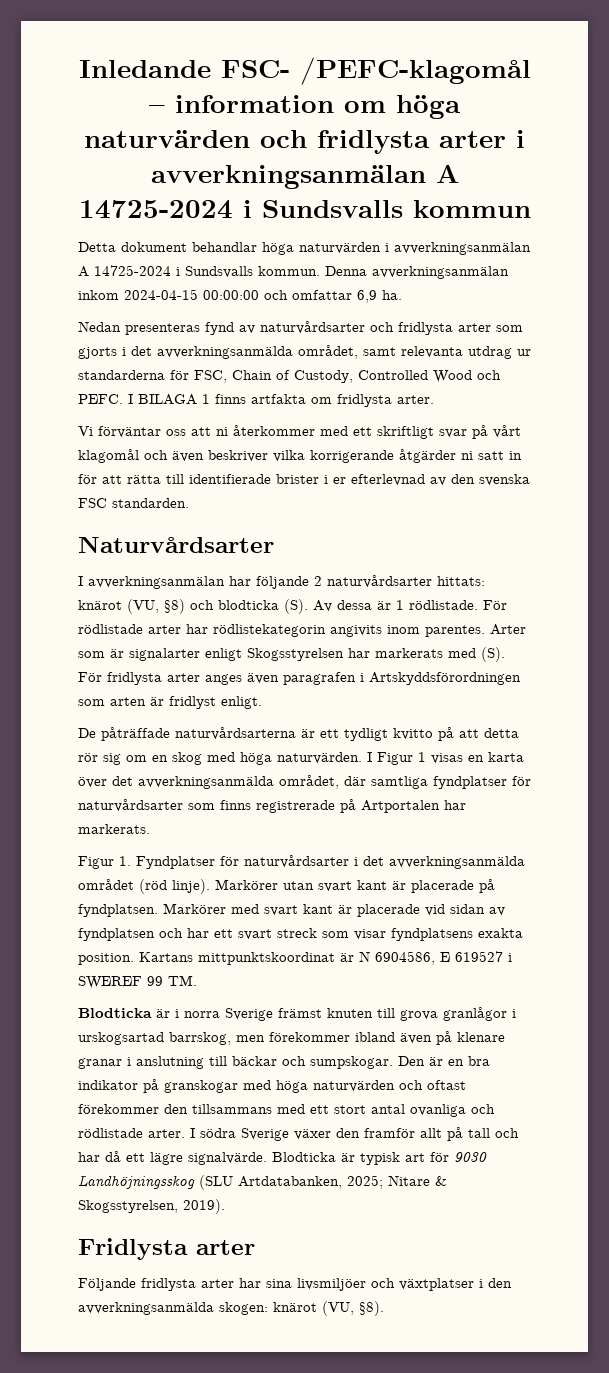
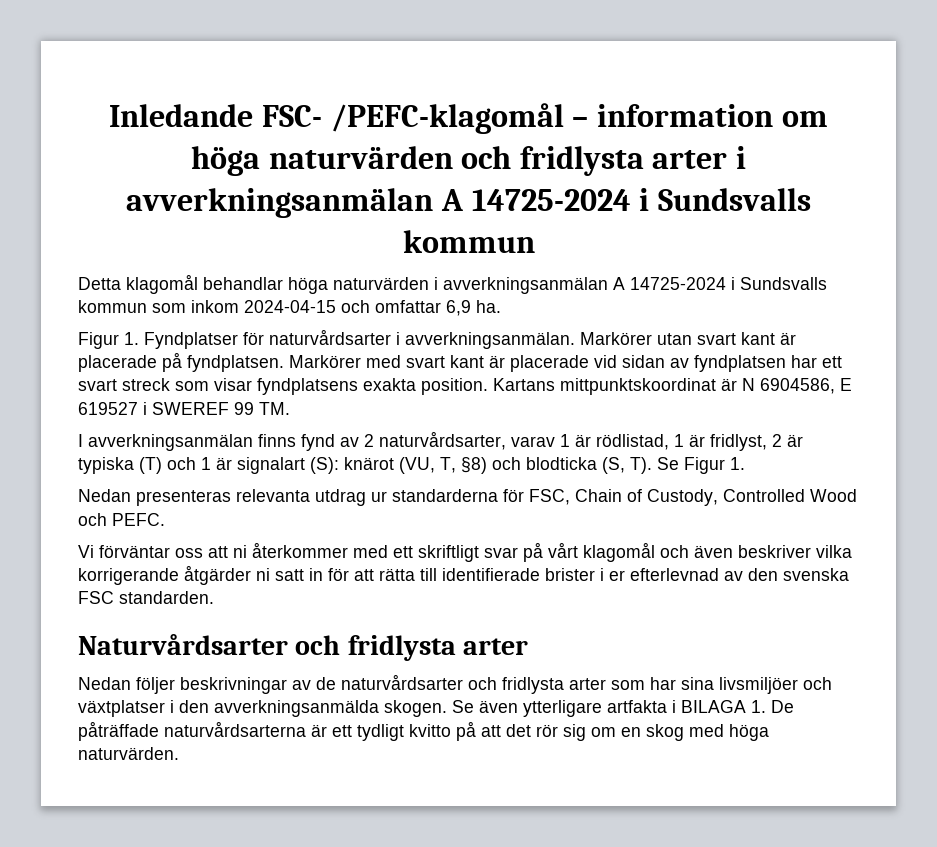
[121,242,187,252] dokument -> [126,274,198,294] klagomål
[258,266,509,279] kommun. Denna avverkningsanmälan -> [78,300,186,313] kommun som
[203,290,259,300] 00:00:00 -> (336, 306) none
[78,321,523,335] [78,345,396,359] Nedan presenteras fynd av naturvårdsarter och fridlysta arter som gjorts i det avverkningsanmälda området, samt -> [78,329,796,349] [78,352,842,372] [78,378,852,395] [78,402,290,415] [78,431,803,451] [78,457,745,474] [78,489,231,506] Figur 1. Fyndplatser för naturvårdsarter i avverkningsanmälan. Markörer utan svart kant är placerade på fyndplatsen. Markörer med svart kant är placerade vid sidan av fyndplatsen har ett svart streck som visar fyndplatsens exakta position. Kartans mittpunktskoordinat är N 6904586, E 619527 i SWEREF 99 TM. // I avverkningsanmälan finns fynd av 2 naturvårdsarter, varav 1 är rödlistad, 1 är fridlyst, 2 är typiska (T) och 1 är signalart (S): knärot (VU, T, §8) och blodticka (S, T). Se Figur 1. // Nedan presenteras
[128,394,434,407] I BILAGA 1 finns artfakta om fridlysta arter. -> (165, 519) none
[78,575,485,589] [78,599,507,614] [78,624,526,637] [78,647,505,662] [78,672,521,685] [78,696,262,709] // I avverkningsanmälan har följande 2 naturvårdsarter hittats: knärot (VU, §8) och blodticka (S). Av dessa är 1 rödlistade. För rödlistade arter har rödlistekategorin angivits inom parentes. Arter som är signalarter enligt Skogsstyrelsen har markerats med (S). För fridlysta arter anges även paragrafen i Artskyddsförordningen som arten är fridlyst enligt. // -> [295,635,529,661] [78,674,832,694] [78,700,766,717] och fridlysta arter // Nedan följer beskrivningar av de naturvårdsarter och fridlysta arter som har sina livsmiljöer och växtplatser i den avverkningsanmälda skogen. Se även ytterligare artfakta i BILAGA 1.
[484,728,519,738] detta -> [506,724,531,737] det
[367,752,524,765] [78,775,531,789] [78,799,466,813] [78,824,150,834] [78,855,525,869] [78,879,495,894] [78,903,505,917] [78,928,523,941] [78,951,512,965] [78,975,197,989] [78,1007,516,1021] [78,1031,505,1045] [78,1056,490,1069] [78,1079,466,1093] [78,1104,495,1117] [78,1127,519,1141] [78,1151,487,1165] [78,1175,447,1190] [78,1199,225,1214] [78,1238,255,1260] [78,1278,512,1291] [78,1301,384,1316] I Figur 1 visas en karta över det avverkningsanmälda området, där samtliga fyndplatser för naturvårdsarter som finns registrerade på Artportalen har markerats. // Figur 1. Fyndplatser för naturvårdsarter i det avverkningsanmälda området (röd linje). Markörer utan svart kant är placerade på fyndplatsen. Markörer med svart kant är placerade vid sidan av fyndplatsen och har ett svart streck som visar fyndplatsens exakta position. Kartans mittpunktskoordinat är N 6904586, E 619527 i SWEREF 99 TM. // Blodticka är i norra Sverige främst knuten till grova granlågor i urskogsartad barrskog, men förekommer ibland även på klenare granar i anslutning till bäckar och sumpskogar. Den är en bra indikator på granskogar med höga naturvärden och oftast förekommer den tillsammans med ett stort antal ovanliga och rödlistade arter. I södra Sverige växer den framför allt på tall och har då ett lägre signalvärde. Blodticka är typisk art för 9030 Landhöjningsskog (SLU Artdatabanken, 2025; Nitare & Skogsstyrelsen, 2019). // Fridlysta arter // Följande fridlysta arter har sina livsmiljöer och växtplatser i den avverkningsanmälda skogen: knärot (VU, §8). -> (179, 753) none

